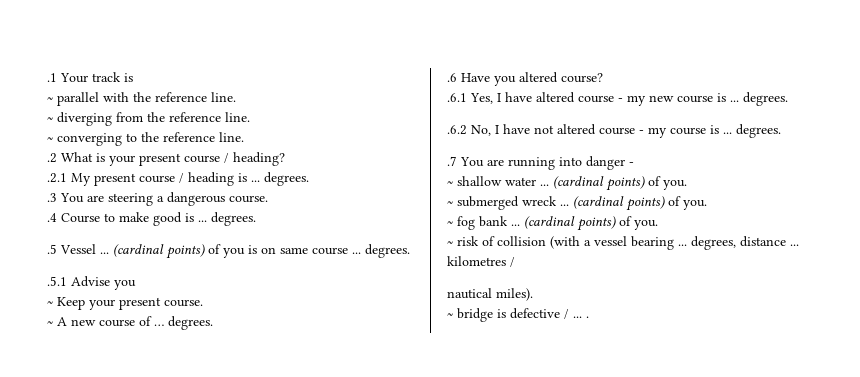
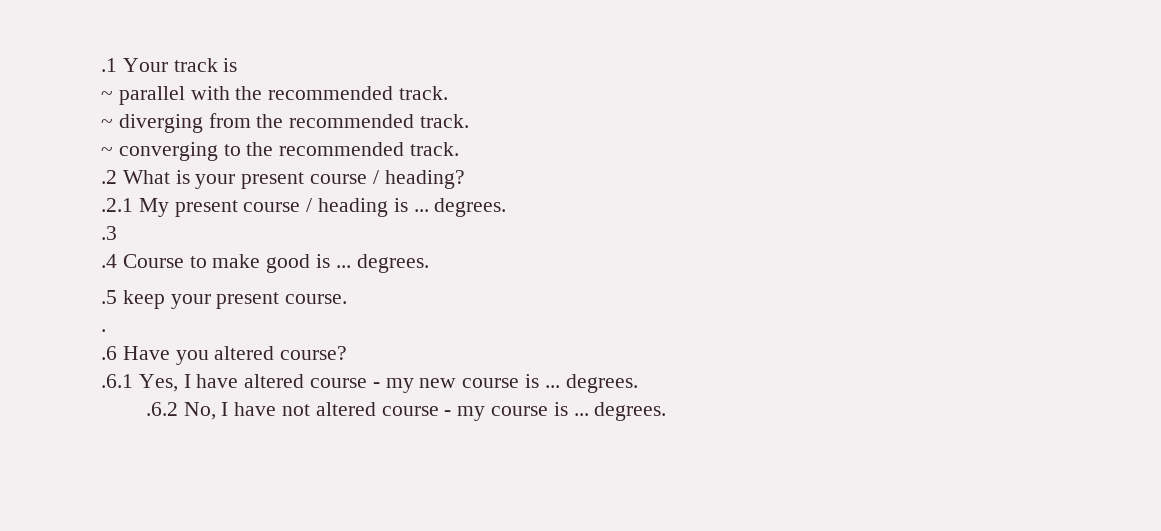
[155,92,236,102] reference line. -> [268,86,449,100] recommended track.
[169,112,250,122] reference line. -> [289,114,470,128] recommended track.
[163,132,244,142] reference line. -> [279,142,460,156] recommended track.
[60,192,268,206] You are steering a dangerous course. -> (117, 233) none
[60,244,410,259] [47,276,136,290] [47,297,203,310] [47,316,213,330] Vessel ... (cardinal points) of you is on same course ... degrees. // .5.1 Advise you // ~ Keep your present course. // ~ A new course of … degrees. -> [122,290,348,309] [101,329,106,332] keep your present course. // .
[447,156,634,170] [447,176,687,191] [447,196,707,211] [447,216,658,231] [447,236,799,250] [447,256,515,267] [447,288,533,301] [447,308,589,322] // .7 You are running into danger - // ~ shallow water ... (cardinal points) of you. // ~ submerged wreck ... (cardinal points) of you. // ~ fog bank ... (cardinal points) of you. // ~ risk of collision (with a vessel bearing ... degrees, distance ... kilometres / // nautical miles). // ~ bridge is defective / ... . -> (667, 411) none

